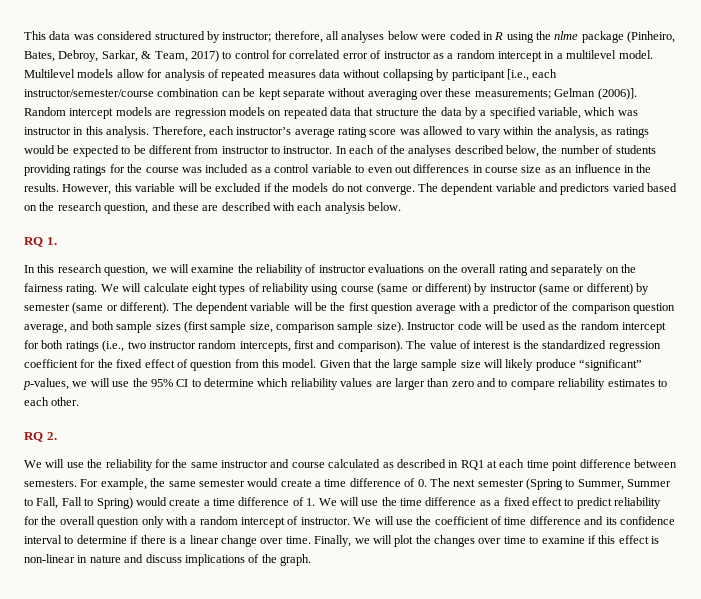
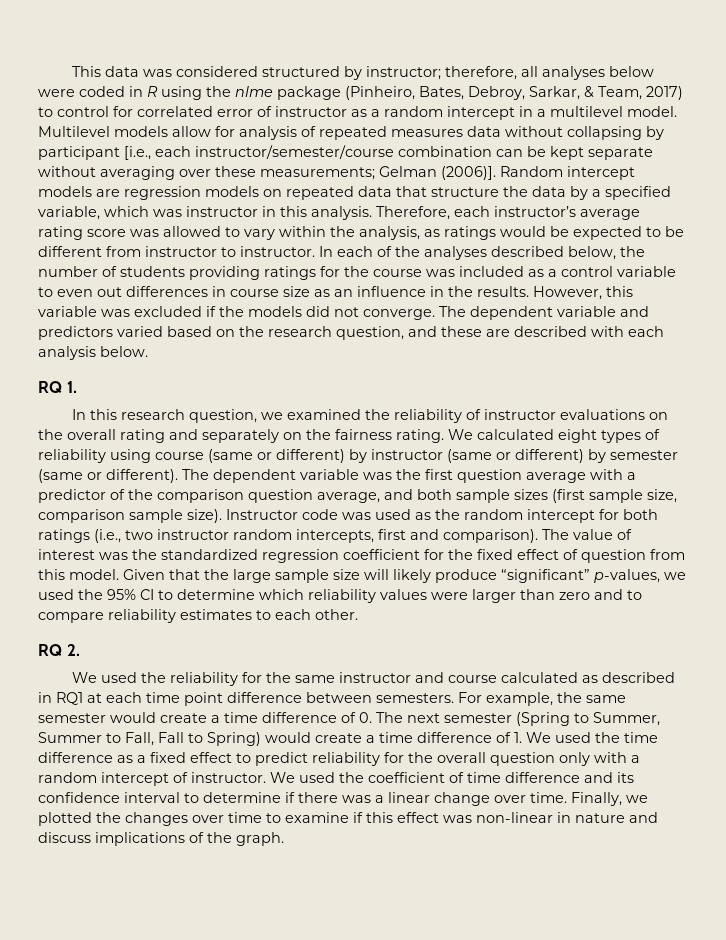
[178,183,212,192] will be -> [101,309,130,317] was
[331,183,344,192] do -> [306,306,330,317] did
[169,264,235,273] will examine -> [286,409,361,420] examined
[122,283,189,292] will calculate -> [477,429,554,440] calculated
[293,302,327,311] will be -> [363,472,392,480] was
[484,321,519,330] will be -> [342,512,371,520] was
[512,341,521,349] is -> [99,552,128,560] was
[90,378,130,387] will use -> [38,589,74,600] used
[375,381,392,387] are -> [431,592,468,600] were
[45,459,84,468] will use -> [100,672,137,683] used
[339,497,379,506] will use -> [555,732,591,743] used
[374,516,413,525] will use -> [299,772,335,783] used
[168,536,177,544] is -> [342,795,371,803] was
[372,535,414,547] will plot -> [38,812,92,826] plotted
[651,536,659,544] is -> [443,815,472,823] was

